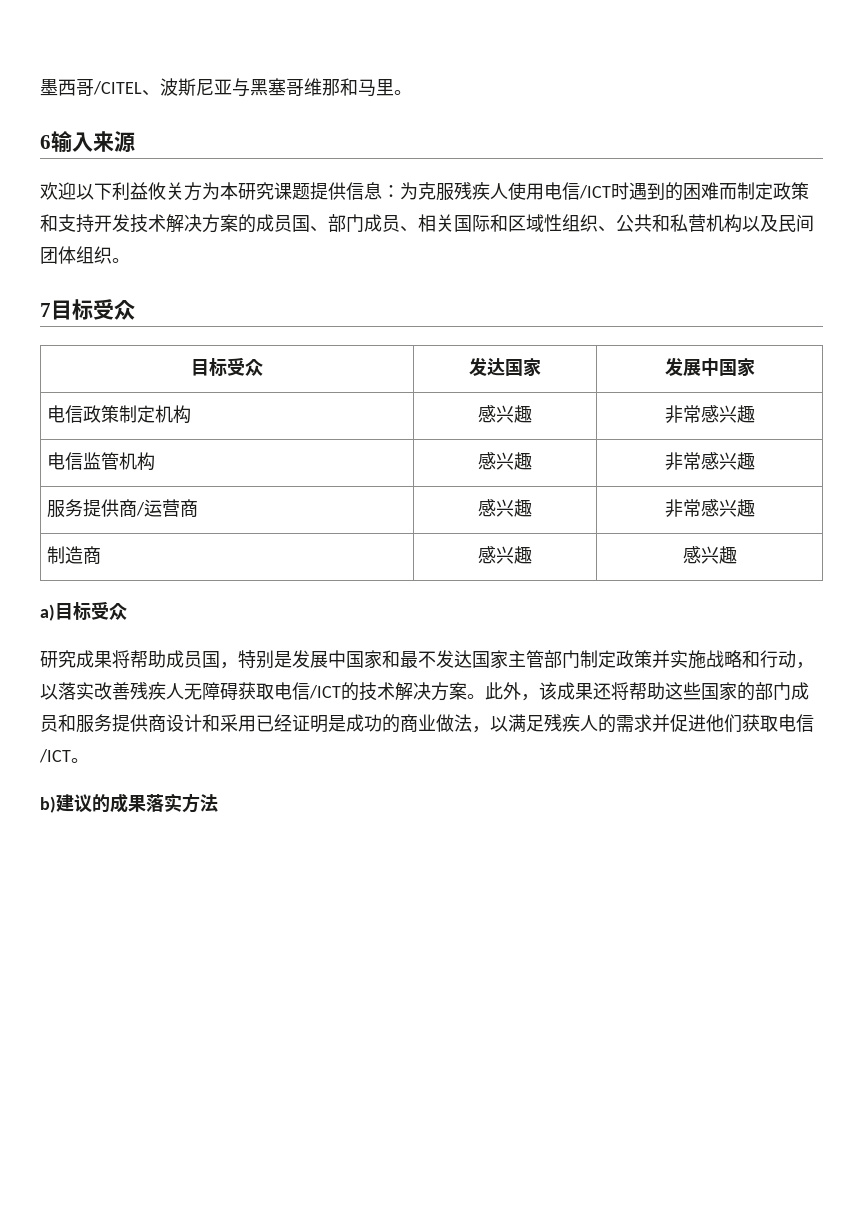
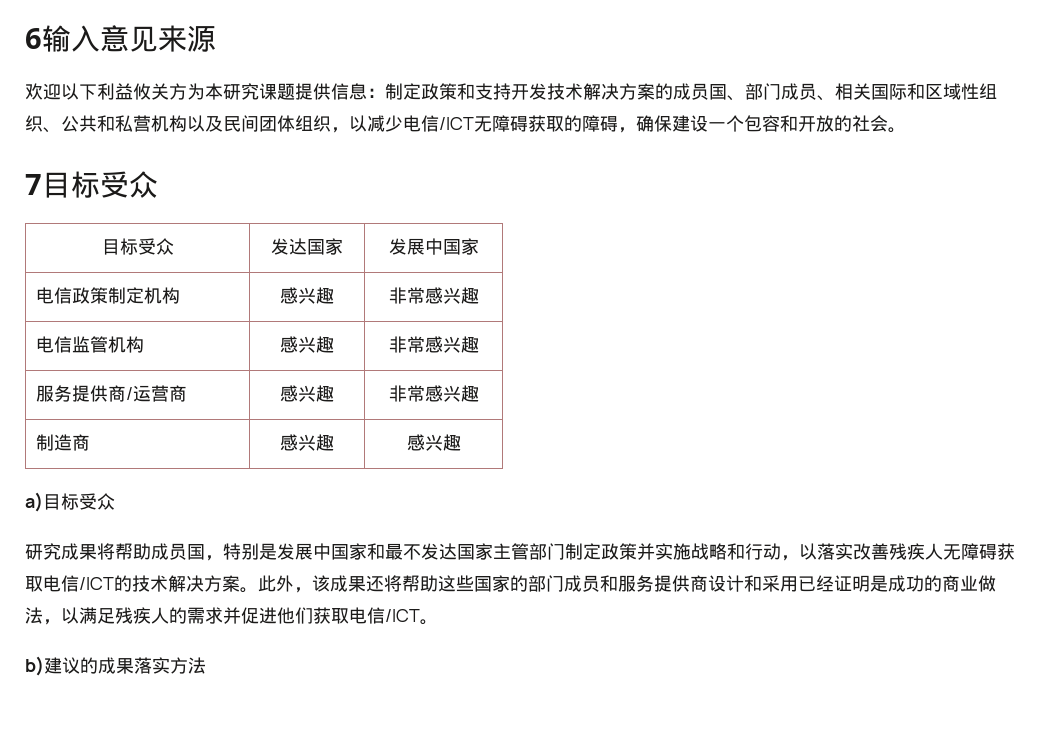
[40,78,412,97] 墨西哥/CITEL、波斯尼亚与黑塞哥维那和马里。 // -> (25, 38) none
(93, 142) none -> [100,25,158,52] 意见
[400,182,737,201] 为克服残疾人使用电信/ICT时遇到的困难而 -> (385, 93) none
(112, 255) none -> [331,115,888,133] ，以减少电信/ICT无障碍获取的障碍，确保建设一个包容和开放的社会

